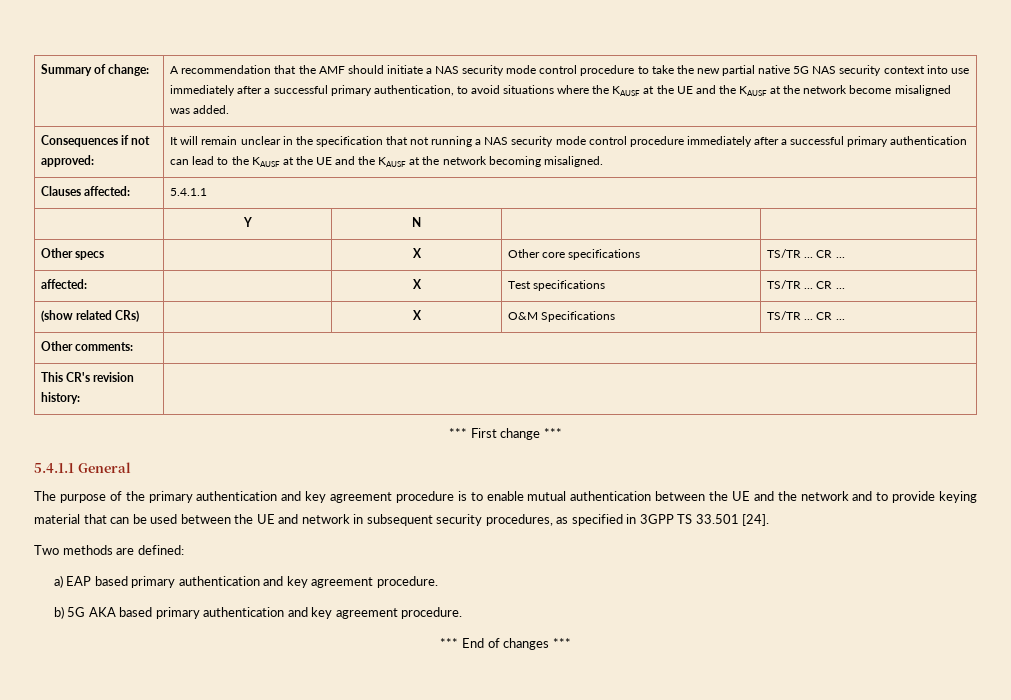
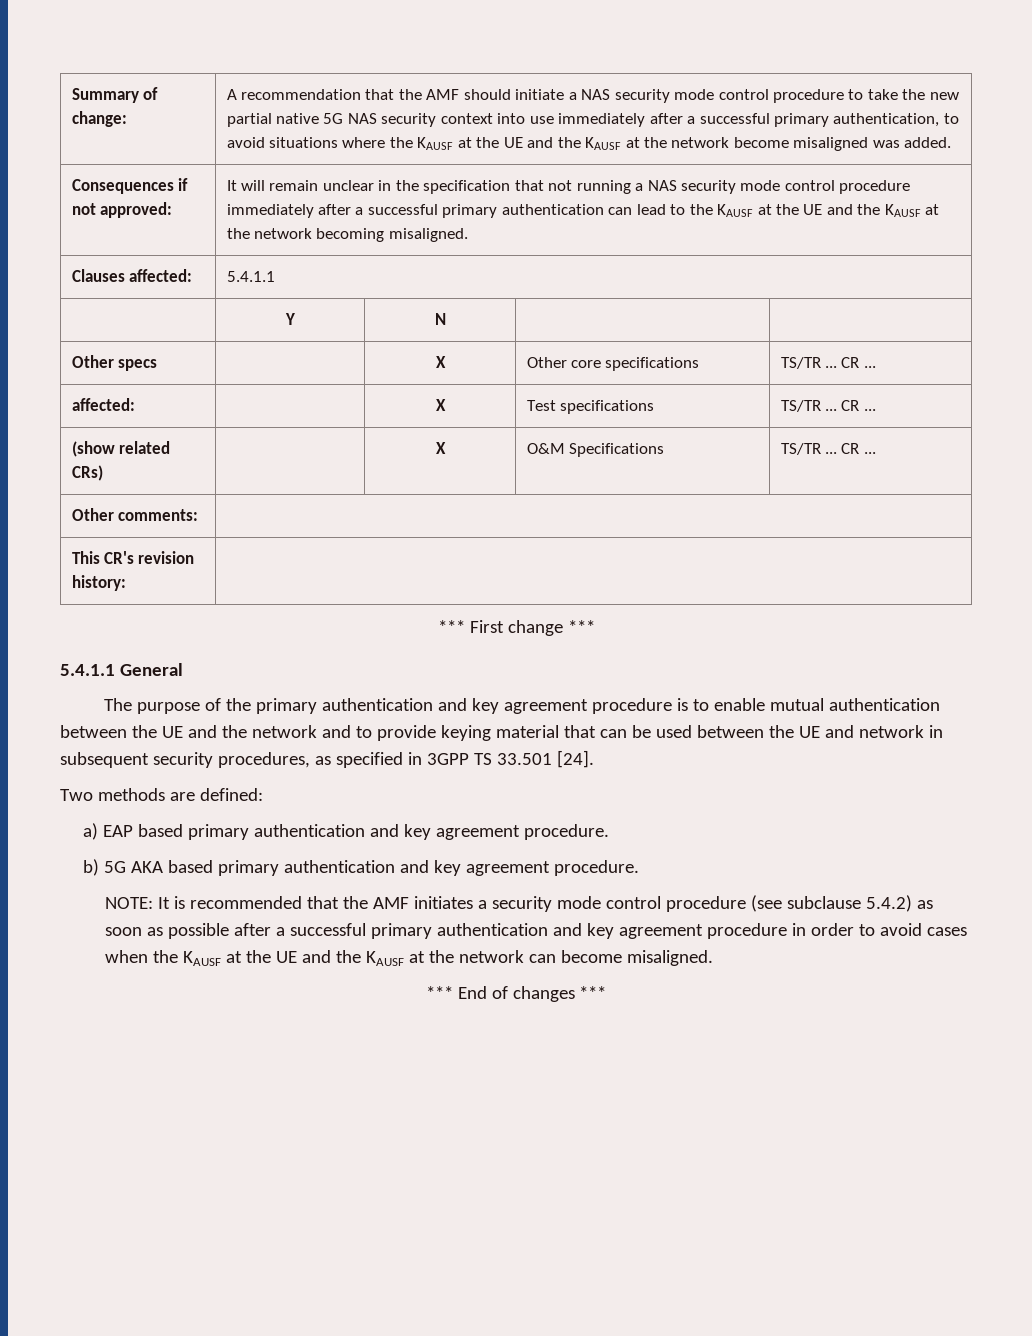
(463, 613) none -> [105,895,934,912] [105,923,968,939] [105,950,714,966] // NOTE: It is recommended that the AMF initiates a security mode control procedure (see subclause 5.4.2) as soon as possible after a successful primary authentication and key agreement procedure in order to avoid cases when the KAUSF at the UE and the KAUSF at the network can become misaligned.

